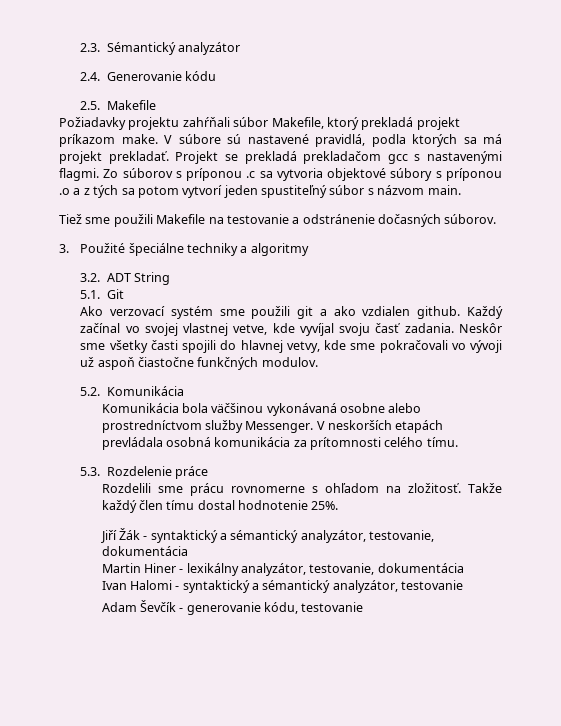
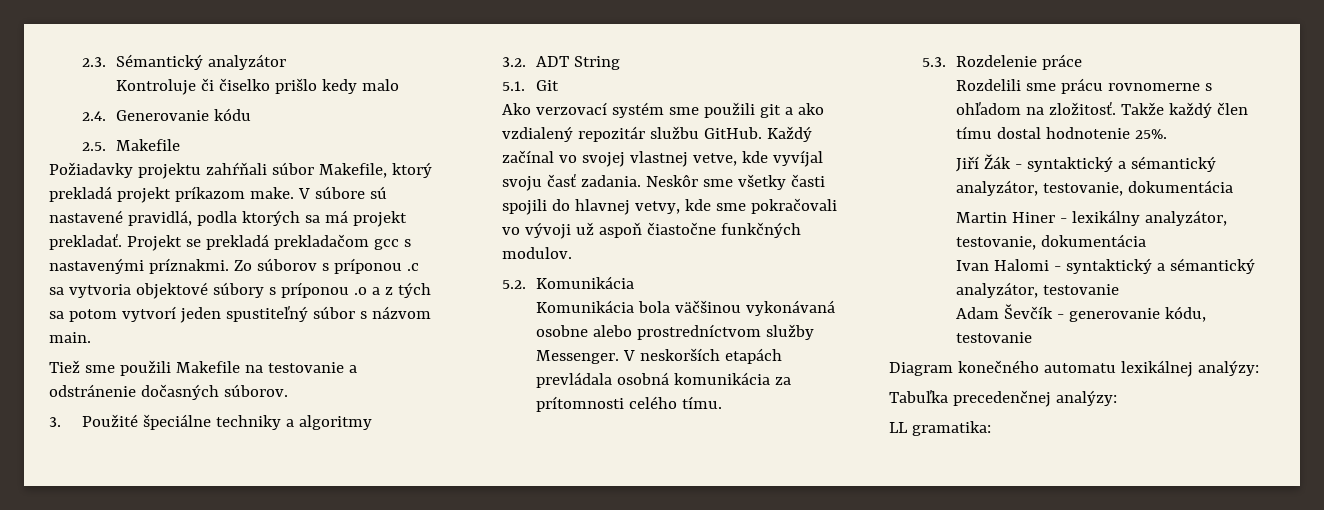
(240, 48) none -> [115,78,399,95] // Kontroluje či čiselko prišlo kedy malo
[59,168,99,181] flagmi. -> [148,258,229,274] príznakmi.
[362,306,461,319] vzdialen github. -> [502,126,763,142] vzdialený repozitár službu GitHub.
(364, 607) none -> [889,360,1259,377] [889,389,1117,407] [889,421,991,436] // Diagram konečného automatu lexikálnej analýzy: // Tabuľka precedenčnej analýzy: // LL gramatika:

